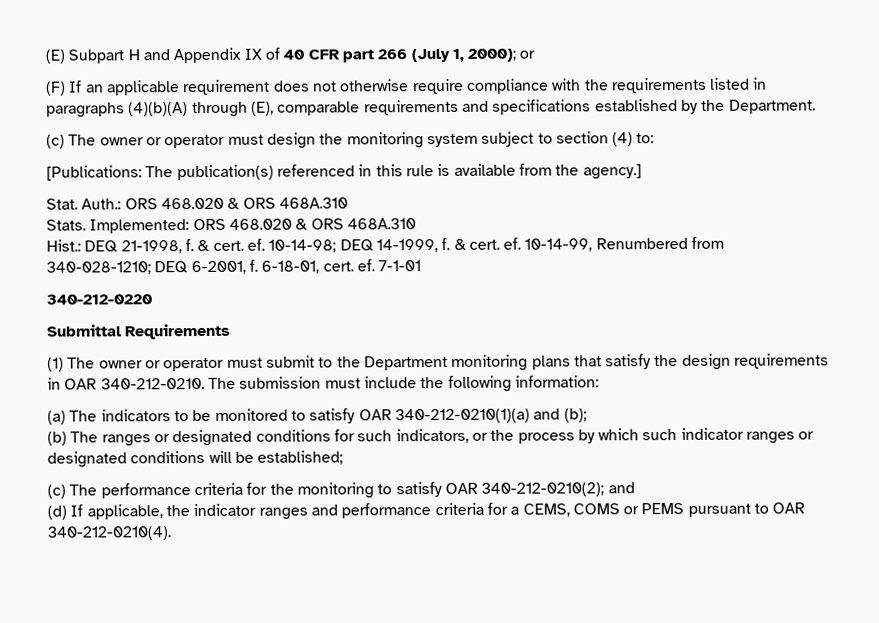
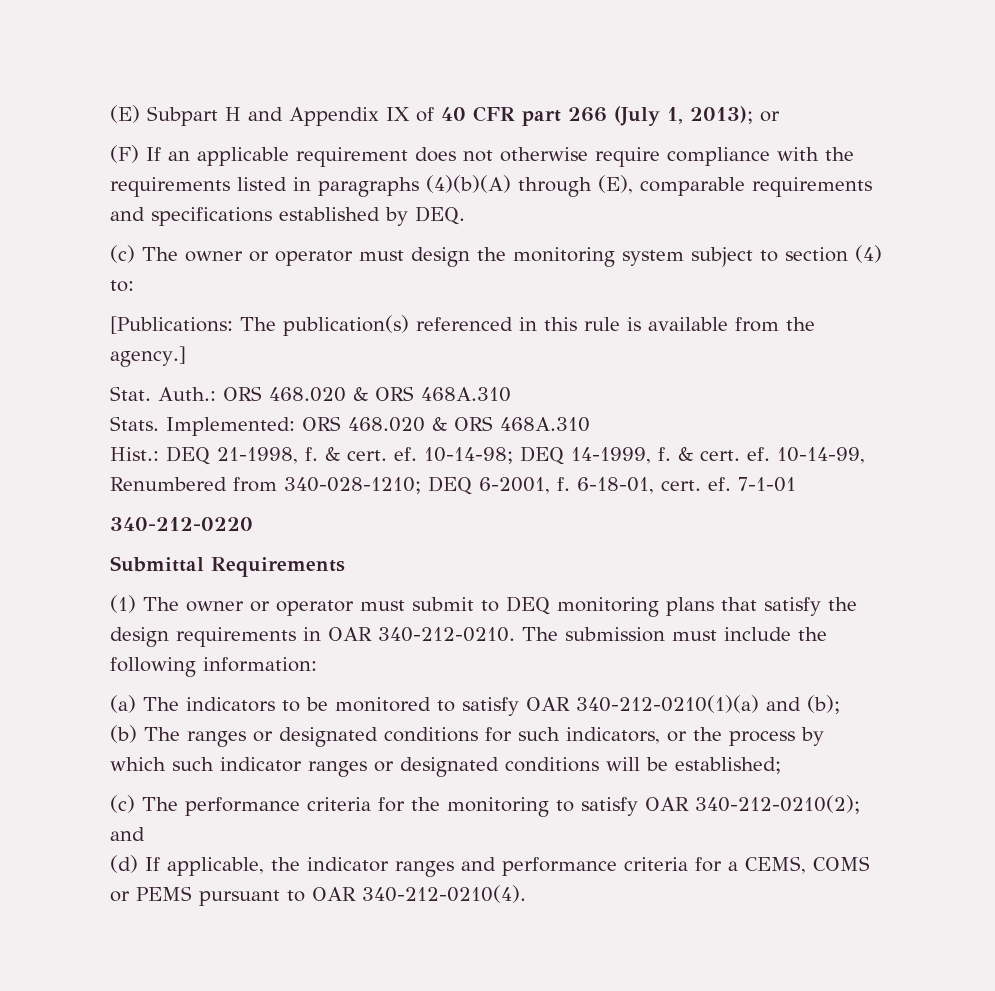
[467,48,517,62] 2000); -> [690,106,754,124] 2013);
[701,99,816,114] the Department. -> [415,206,465,225] DEQ.
[336,355,448,371] the Department -> [506,596,550,615] DEQ

